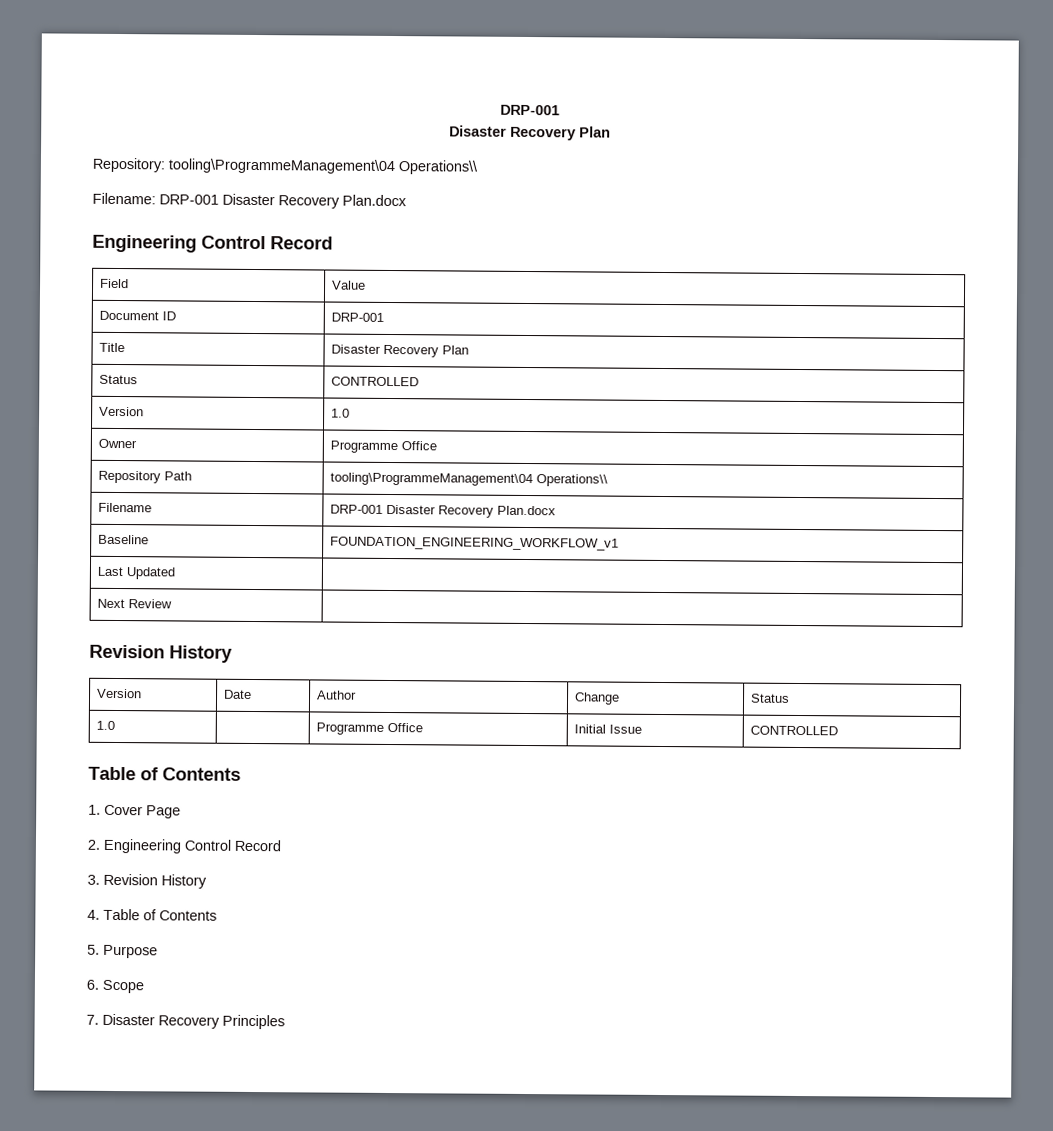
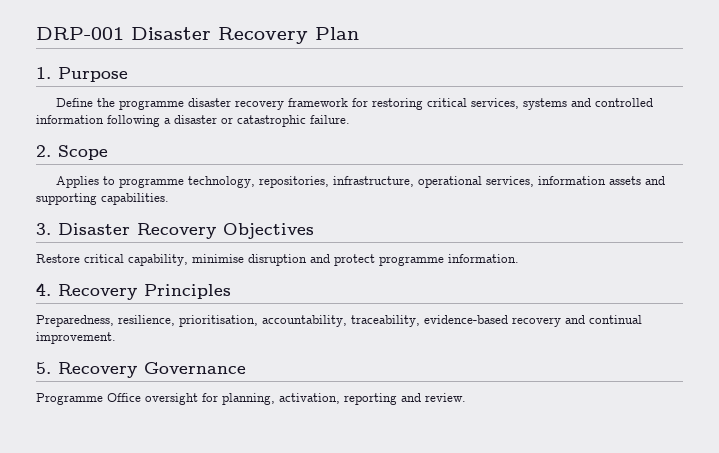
[500,104,560,116] [449,125,611,141] [92,157,478,175] [92,192,407,209] [92,234,333,253] [100,278,130,289] [332,280,367,290] [99,310,177,321] [331,312,385,322] [99,342,126,353] [331,344,470,358] [99,374,139,385] [331,376,420,387] [99,406,145,417] [331,408,351,418] [98,438,138,449] [330,440,438,454] [98,470,193,484] [330,472,609,487] [98,502,153,513] [330,504,557,518] [98,534,150,545] [330,536,620,551] [97,566,176,580] [97,598,173,609] [89,644,233,663] [97,688,143,699] [224,689,253,699] [317,690,358,700] [574,692,621,705] [751,693,791,703] [96,720,116,730] [316,722,424,735] [574,724,643,734] [750,725,839,736] [88,766,241,781] [88,804,181,819] [87,838,281,854] [87,873,207,889] [87,908,217,921] [87,944,158,959] [86,979,144,994] [86,1013,285,1030] DRP-001 // Disaster Recovery Plan // Repository: tooling\ProgrammeManagement\04 Operations\\ // Filename: DRP-001 Disaster Recovery Plan.docx // Engineering Control Record // Field | Value // Document ID | DRP-001 // Title | Disaster Recovery Plan // Status | CONTROLLED // Version | 1.0 // Owner | Programme Office // Repository Path | tooling\ProgrammeManagement\04 Operations\\ // Filename | DRP-001 Disaster Recovery Plan.docx // Baseline | FOUNDATION_ENGINEERING_WORKFLOW_v1 // Last Updated | // Next Review | // Revision History // Version | Date | Author | Change | Status // 1.0 | | Programme Office | Initial Issue | CONTROLLED // Table of Contents // 1. Cover Page // 2. Engineering Control Record // 3. Revision History // 4. Table of Contents // 5. Purpose // 6. Scope // 7. Disaster Recovery Principles -> [36,27,359,44] [36,67,128,82] [55,98,653,110] [36,115,350,127] [36,145,108,160] [55,176,665,188] [36,193,169,205] [36,223,314,239] [36,254,519,266] [36,283,231,300] [36,315,642,327] [36,332,116,344] [36,362,246,378] [36,393,466,405] DRP-001 Disaster Recovery Plan // 1. Purpose // Define the programme disaster recovery framework for restoring critical services, systems and controlled information following a disaster or catastrophic failure. // 2. Scope // Applies to programme technology, repositories, infrastructure, operational services, information assets and supporting capabilities. // 3. Disaster Recovery Objectives // Restore critical capability, minimise disruption and protect programme information. // 4. Recovery Principles // Preparedness, resilience, prioritisation, accountability, traceability, evidence-based recovery and continual improvement. // 5. Recovery Governance // Programme Office oversight for planning, activation, reporting and review.

